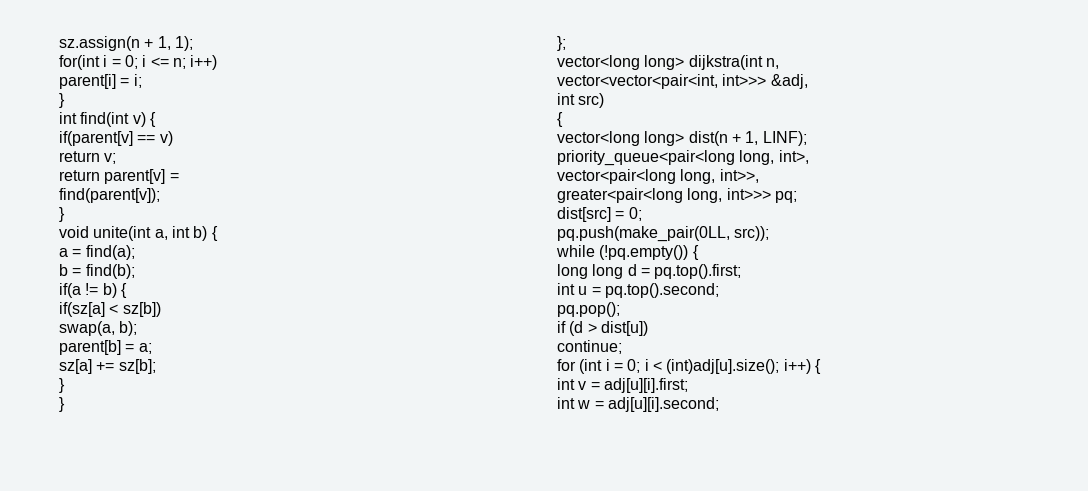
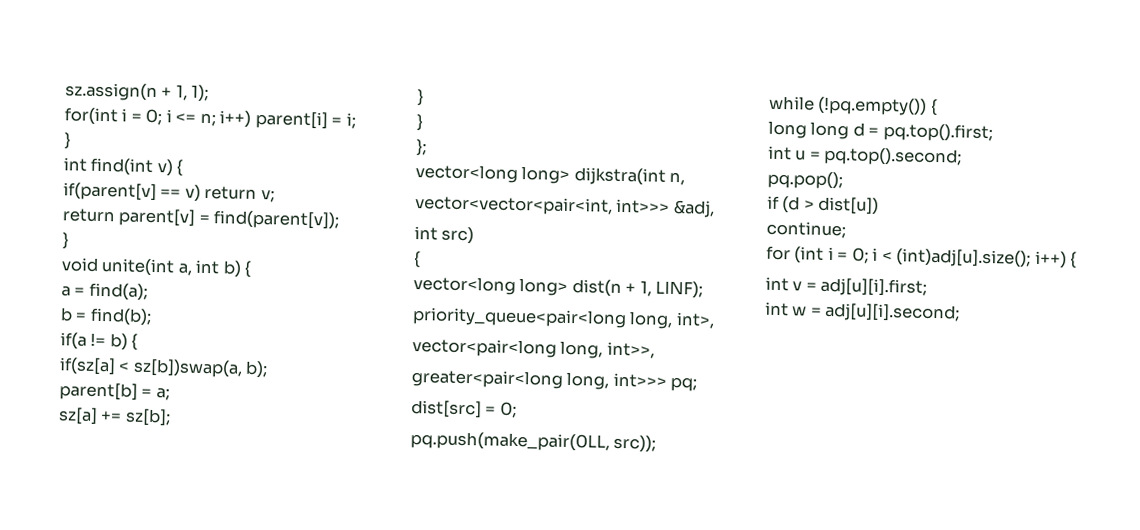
(218, 62) // -> (252, 119) none
(173, 138) // -> (201, 193) none
(179, 177) // -> (210, 219) none
[122,302,161,317] [59,321,115,336] sz[b]) // swap(a, -> [132,358,243,378] sz[b])swap(a,

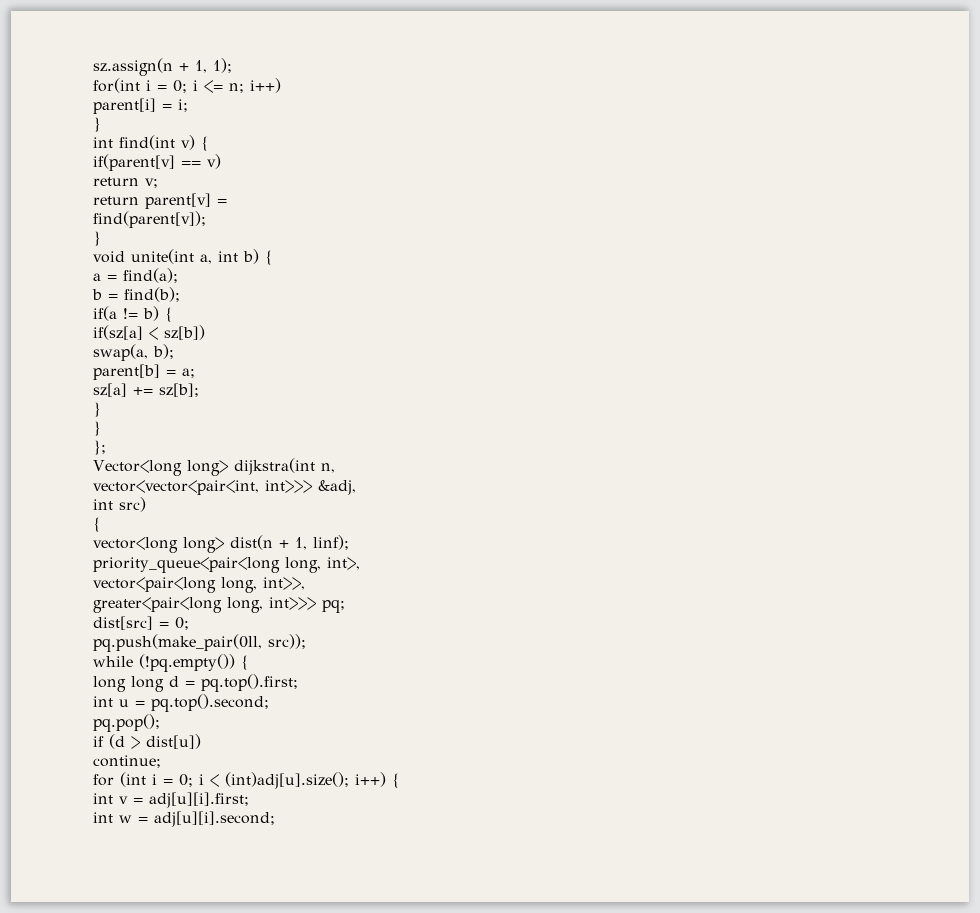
(252, 119) none -> (281, 85) //
(201, 193) none -> (221, 161) //
(210, 219) none -> (227, 202) //
[132,358,243,378] sz[b])swap(a, -> [164,325,205,340] [93,344,148,361] sz[b]) // swap(a,
[415,164,518,183] vector<long -> [93,460,182,476] Vector<long
[655,280,704,299] LINF); -> [313,535,349,550] linf);
[410,430,610,452] pq.push(make_pair(0LL, -> [93,634,262,652] pq.push(make_pair(0ll,

